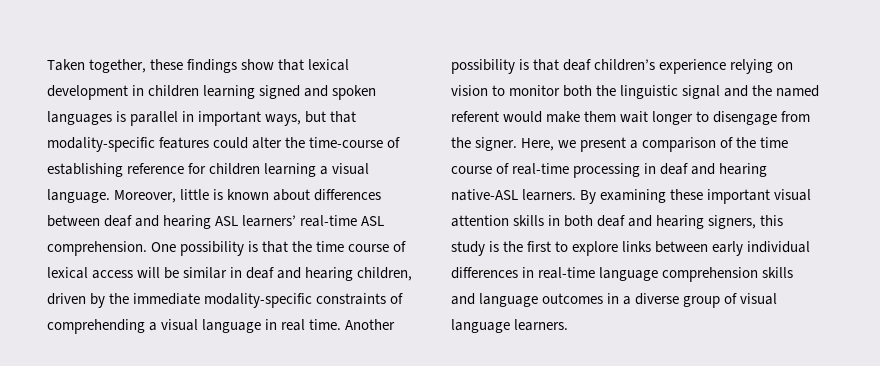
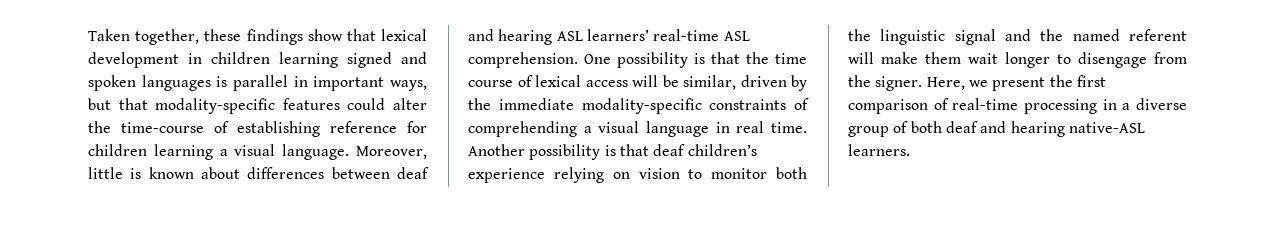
[183,267,413,281] similar in deaf and hearing children, -> [683,75,736,90] similar,
[503,111,543,123] would -> [848,52,874,64] will
[630,137,789,152] [451,163,657,178] a comparison of the time course of real-time processing in -> [1049,75,1106,87] [848,98,1187,114] [848,121,942,137] the first comparison of real-time processing in a diverse group of both
[580,189,812,204] [451,215,784,229] [451,241,811,256] [451,267,794,282] [451,293,778,308] [451,319,569,333] By examining these important visual attention skills in both deaf and hearing signers, this study is the first to explore links between early individual differences in real-time language comprehension skills and language outcomes in a diverse group of visual language learners. -> (910, 150) none

